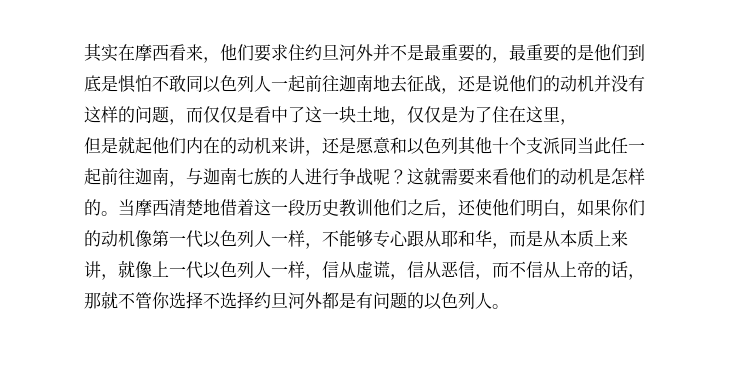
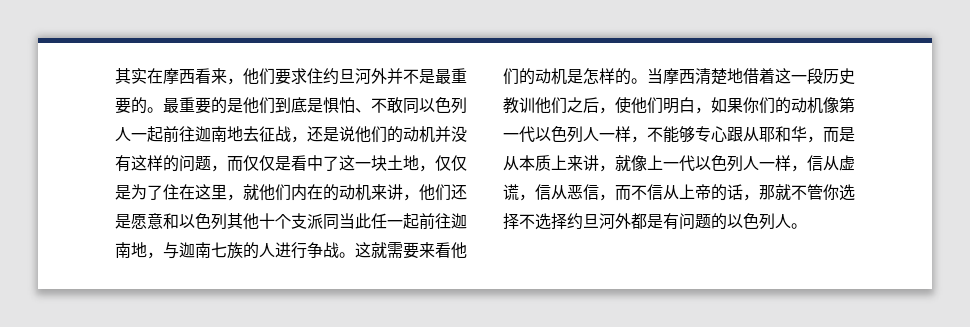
[492,57,509,63] ， -> [147,107,163,113] 。
(152, 83) none -> [355,108,371,113] 、
[84,136,152,154] // 但是就起 -> [243,184,259,200] 就
(322, 153) none -> [419,184,451,201] 他们
(169, 176) none -> [131,242,147,258] 地
[373,168,407,185] 呢？ -> [339,252,355,258] 。
[458,199,476,216] 还 -> (615, 110) none

